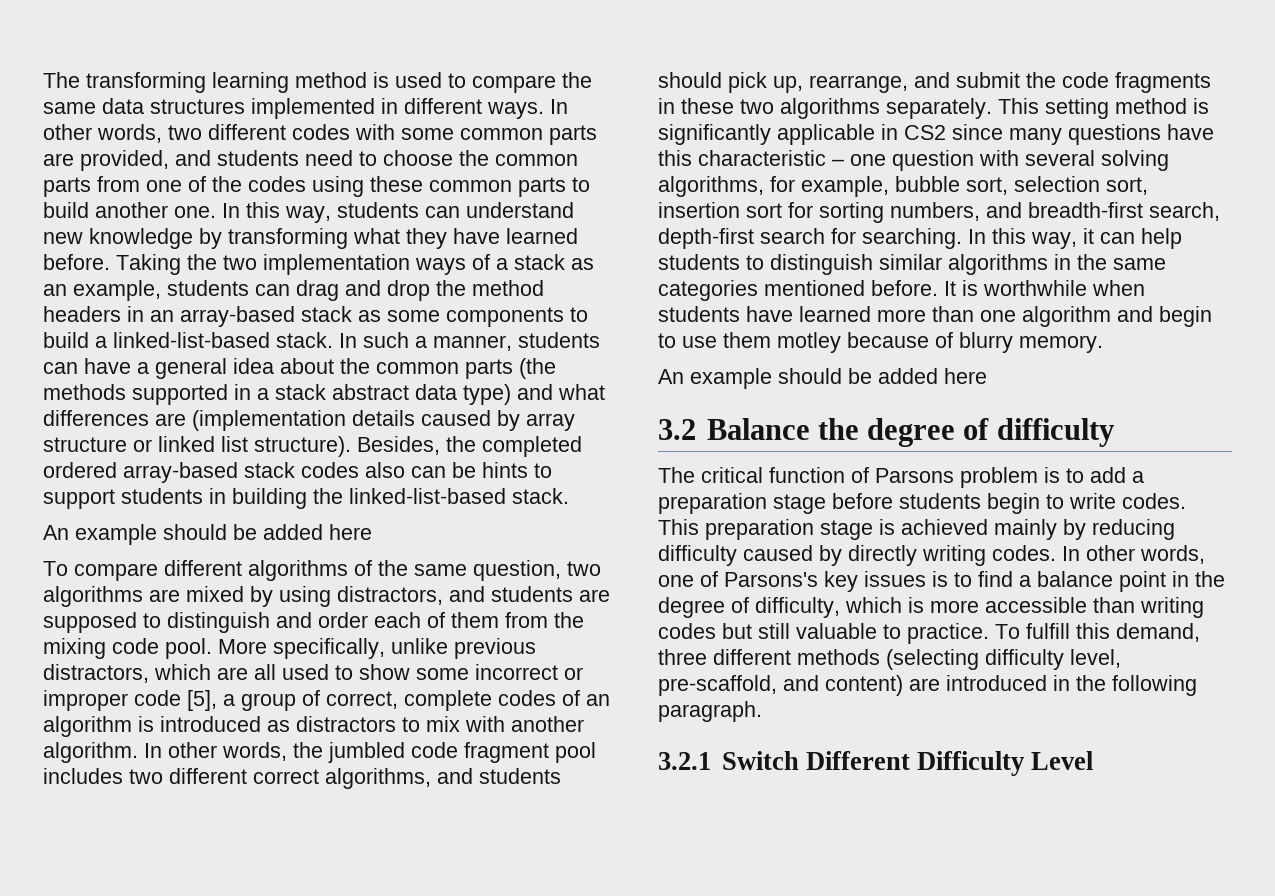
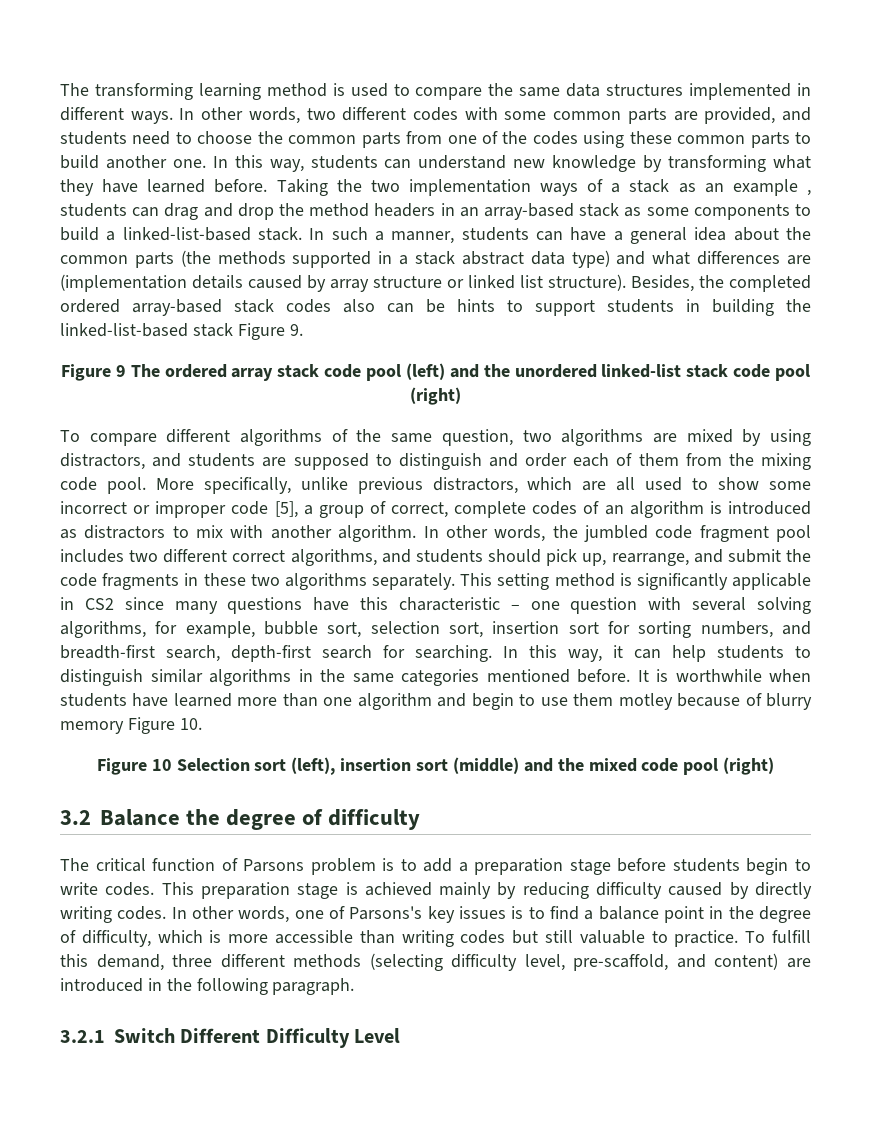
[73,280,161,301] example, -> [732,179,811,196] example ,
[512,488,569,504] [43,524,372,545] stack. // An example should be added here -> [192,323,303,340] [61,363,810,381] [410,387,461,405] stack Figure 9. // Figure 9 The ordered array stack code pool (left) and the unordered linked-list stack code pool (right)
[1019,335,1103,353] [658,368,987,389] memory. // An example should be added here -> [60,717,202,734] [96,757,775,775] memory Figure 10. // Figure 10 Selection sort (left), insertion sort (middle) and the mixed code pool (right)

